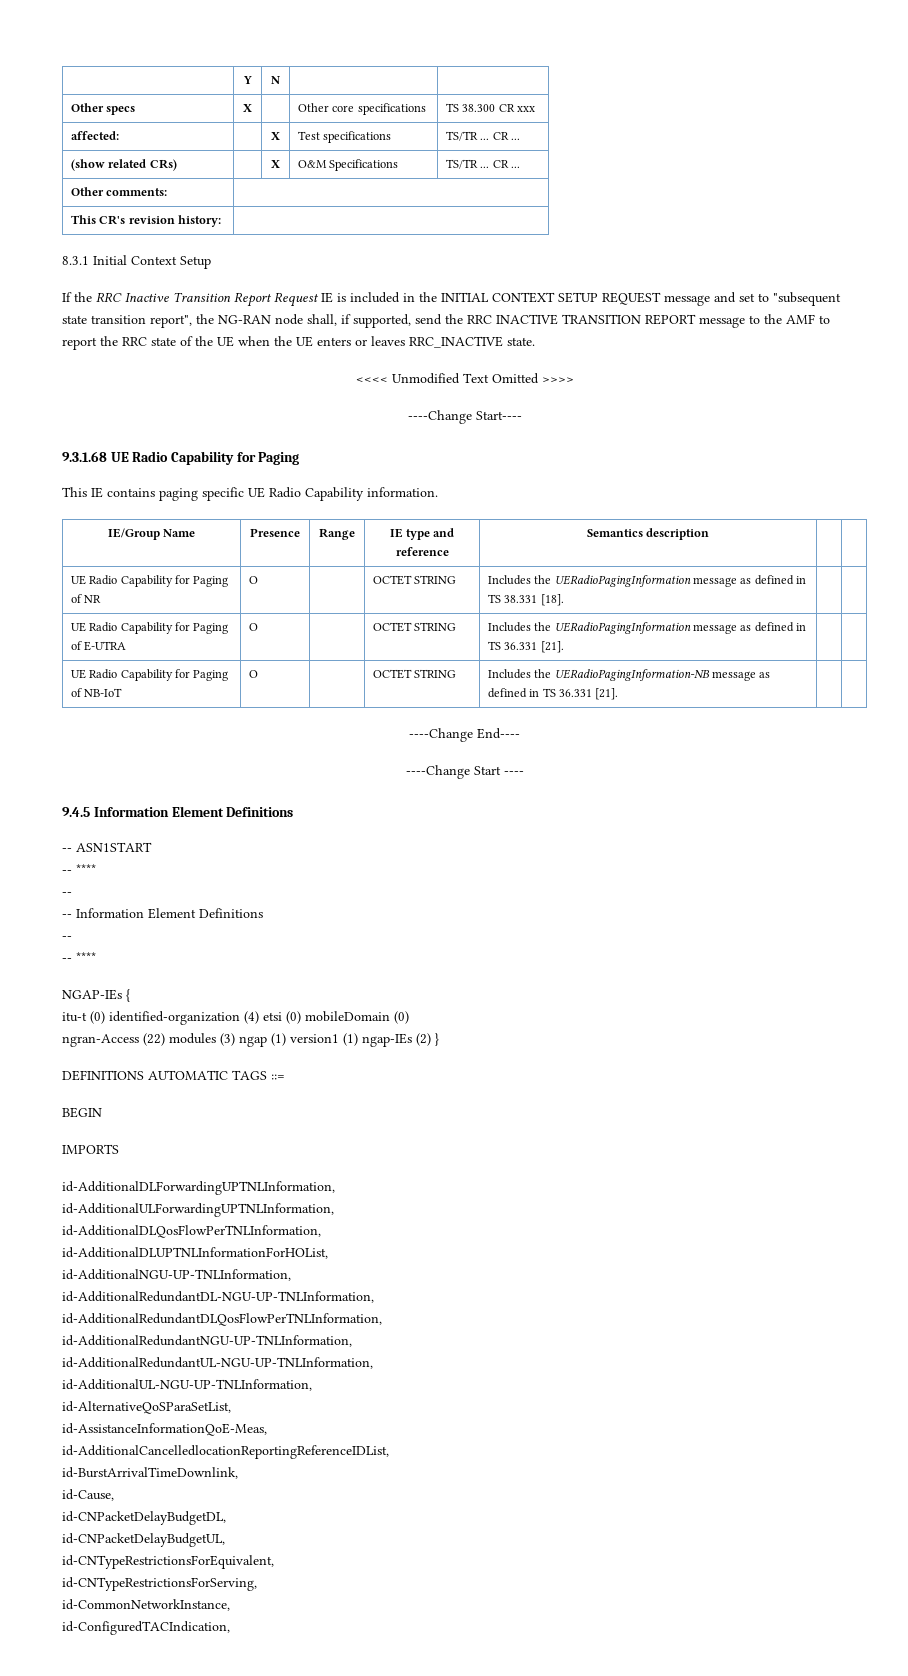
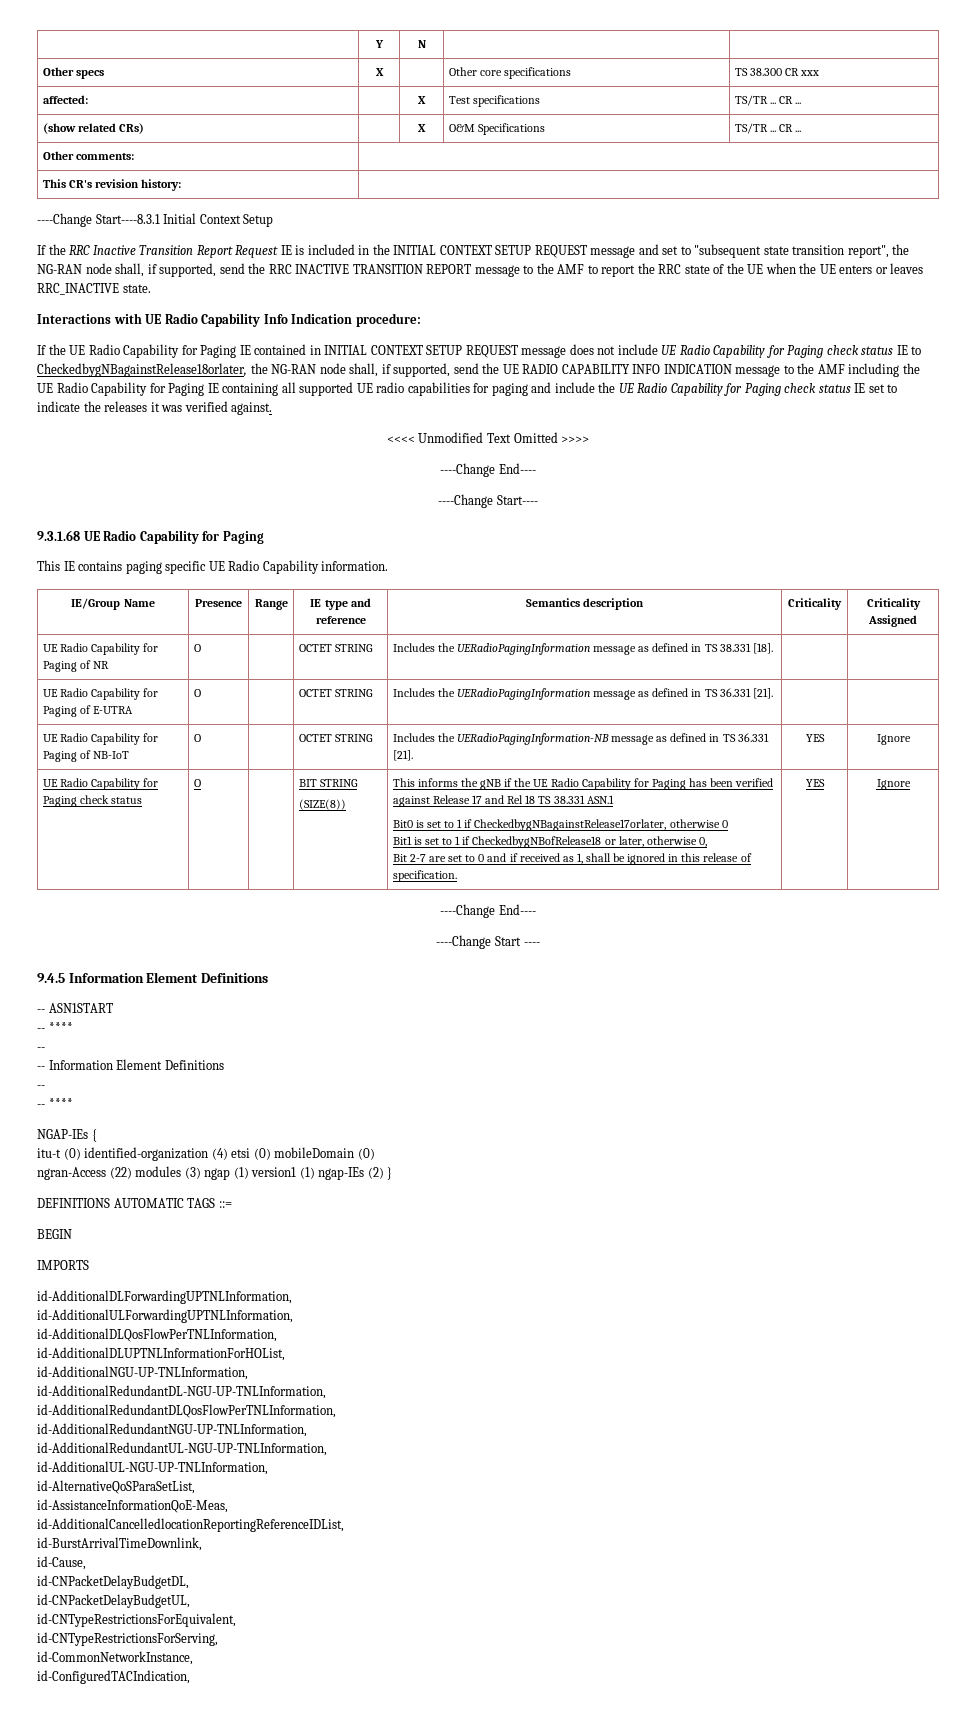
[62,256,89,265] 8.3.1 -> [37,213,160,227] ----Change Start----8.3.1
(535, 341) none -> [37,313,421,327] [37,344,922,358] [37,363,920,377] [37,382,898,396] [37,401,273,415] // Interactions with UE Radio Capability Info Indication procedure: // If the UE Radio Capability for Paging IE contained in INITIAL CONTEXT SETUP REQUEST message does not include UE Radio Capability for Paging check status IE to CheckedbygNBagainstRelease18orlater, the NG-RAN node shall, if supported, send the UE RADIO CAPABILITY INFO INDICATION message to the AMF including the UE Radio Capability for Paging IE containing all supported UE radio capabilities for paging and include the UE Radio Capability for Paging check status IE set to indicate the releases it was verified against.
(574, 380) none -> [440,463,536,477] // ----Change End----
(710, 534) | -> [788,598,842,610] [866,598,921,610] [868,615,917,627] Criticality | Criticality Assigned
(619, 694) | -> [805,734,825,742] [876,734,911,745] [42,778,159,790] [42,795,143,807] [193,779,201,787] [298,779,358,787] [298,799,346,810] [392,778,774,790] [392,795,614,807] [392,819,728,831] [392,836,707,848] [392,853,752,865] [392,870,457,882] [805,779,825,787] [876,779,911,790] YES | Ignore // UE Radio Capability for Paging check status | O | | BIT STRING // (SIZE(8)) | This informs the gNB if the UE Radio Capability for Paging has been verified against Release 17 and Rel 18 TS 38.331 ASN.1 // Bit0 is set to 1 if CheckedbygNBagainstRelease17orlater, otherwise 0 // Bit1 is set to 1 if CheckedbygNBofRelease18 or later, otherwise 0, // Bit 2-7 are set to 0 and if received as 1, shall be ignored in this release of specification. | YES | Ignore

